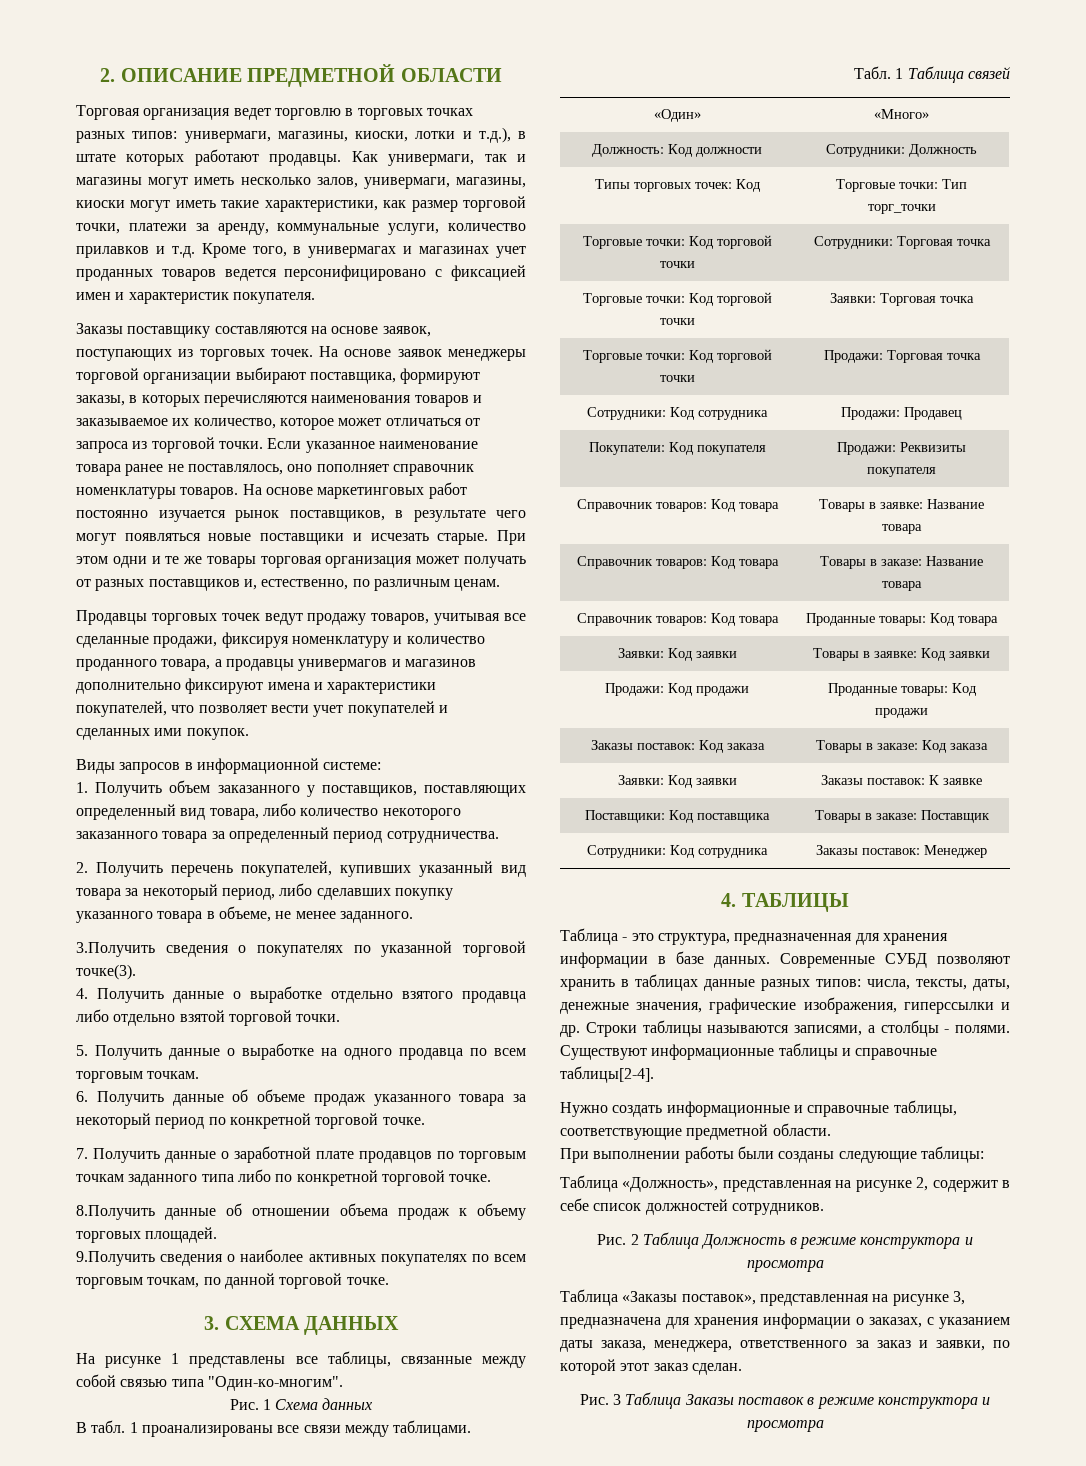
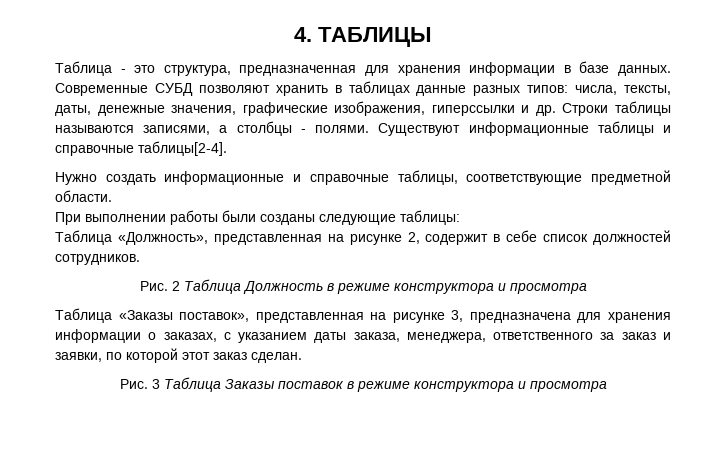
[100,64,502,87] [76,105,473,120] [76,127,526,143] [76,149,526,166] [76,177,527,189] [76,196,526,212] [76,223,526,235] [76,243,526,258] [76,265,526,281] [76,292,315,304] [76,323,431,338] [76,346,526,361] [76,367,481,384] [76,395,482,407] [76,418,480,430] [76,437,478,453] [76,464,474,476] [76,482,467,499] [76,510,526,522] [76,530,526,545] [76,556,526,568] [76,579,501,591] [76,610,526,625] [76,632,485,648] [76,659,476,671] [76,678,437,694] [76,701,448,717] [76,728,249,740] [76,758,382,774] [76,780,526,797] [76,803,461,820] [76,827,499,843] [76,861,526,877] [76,883,453,900] [76,906,413,923] [76,941,527,957] [76,964,136,980] [76,986,526,1003] [76,1009,341,1026] [76,1043,526,1060] [76,1071,200,1083] [76,1089,526,1106] [76,1113,425,1129] [76,1146,526,1163] [76,1169,492,1186] [76,1203,526,1220] [76,1227,218,1243] [76,1249,526,1266] [76,1273,389,1289] [204,1316,399,1335] [76,1351,526,1368] [76,1374,343,1391] [229,1398,373,1410] [76,1420,472,1437] [854,66,1010,83] [653,109,701,122] [874,109,929,119] [592,144,762,157] [826,144,977,157] [594,179,761,192] [836,179,967,192] [867,204,936,214] [582,235,772,249] [659,261,695,268] [813,236,991,249] [582,292,772,306] [659,318,695,325] [830,293,974,306] [582,349,772,363] [659,375,695,382] [823,350,981,363] [587,407,768,420] [841,407,962,420] [588,442,766,455] [837,442,966,455] [867,467,936,477] [576,499,779,512] [819,499,984,512] [882,524,922,534] [576,556,779,569] [820,556,983,569] [882,581,922,591] [576,613,779,626] [806,613,998,626] [617,648,737,661] [813,648,990,661] [605,683,749,696] [827,683,977,696] [875,708,928,718] [590,740,765,753] [816,740,988,753] [617,775,737,788] [821,775,982,785] [585,810,770,823] [814,810,990,823] [587,845,768,858] [816,845,987,858] 2. ОПИСАНИЕ ПРЕДМЕТНОЙ ОБЛАСТИ // Торговая организация ведет торговлю в торговых точках разных типов: универмаги, магазины, киоски, лотки и т.д.), в штате которых работают продавцы. Как универмаги, так и магазины могут иметь несколько залов, универмаги, магазины, киоски могут иметь такие характеристики, как размер торговой точки, платежи за аренду, коммунальные услуги, количество прилавков и т.д. Кроме того, в универмагах и магазинах учет проданных товаров ведется персонифицировано с фиксацией имен и характеристик покупателя. // Заказы поставщику составляются на основе заявок, поступающих из торговых точек. На основе заявок менеджеры торговой организации выбирают поставщика, формируют заказы, в которых перечисляются наименования товаров и заказываемое их количество, которое может отличаться от запроса из торговой точки. Если указанное наименование товара ранее не поставлялось, оно пополняет справочник номенклатуры товаров. На основе маркетинговых работ постоянно изучается рынок поставщиков, в результате чего могут появляться новые поставщики и исчезать старые. При этом одни и те же товары торговая организация может получать от разных поставщиков и, естественно, по различным ценам. // Продавцы торговых точек ведут продажу товаров, учитывая все сделанные продажи, фиксируя номенклатуру и количество проданного товара, а продавцы универмагов и магазинов дополнительно фиксируют имена и характеристики покупателей, что позволяет вести учет покупателей и сделанных ими покупок. // Виды запросов в информационной системе: // 1. Получить объем заказанного у поставщиков, поставляющих определенный вид товара, либо количество некоторого заказанного товара за определенный период сотрудничества. // 2. Получить перечень покупателей, купивших указанный вид товара за некоторый период, либо сделавших покупку указанного товара в объеме, не менее заданного. // 3.Получить сведения о покупателях по указанной торговой точке(3). // 4. Получить данные о выработке отдельно взятого продавца либо отдельно взятой торговой точки. // 5. Получить данные о выработке на одного продавца по всем торговым точкам. // 6. Получить данные об объеме продаж указанного товара за некоторый период по конкретной торговой точке. // 7. Получить данные о заработной плате продавцов по торговым точкам заданного типа либо по конкретной торговой точке. // 8.Получить данные об отношении объема продаж к объему торговых площадей. // 9.Получить сведения о наиболее активных покупателях по всем торговым точкам, по данной торговой точке. // 3. СХЕМА ДАННЫХ // На рисунке 1 представлены все таблицы, связанные между собой связью типа "Один-ко-многим". // Рис. 1 Схема данных // В табл. 1 проанализированы все связи между таблицами. // Табл. 1 Таблица связей // «Один» | «Много» // Должность: Код должности | Сотрудники: Должность // Типы торговых точек: Код | Торговые точки: Тип торг_точки // Торговые точки: Код торговой точки | Сотрудники: Торговая точка // Торговые точки: Код торговой точки | Заявки: Торговая точка // Торговые точки: Код торговой точки | Продажи: Торговая точка // Сотрудники: Код сотрудника | Продажи: Продавец // Покупатели: Код покупателя | Продажи: Реквизиты покупателя // Справочник товаров: Код товара | Товары в заявке: Название товара // Справочник товаров: Код товара | Товары в заказе: Название товара // Справочник товаров: Код товара | Проданные товары: Код товара // Заявки: Код заявки | Товары в заявке: Код заявки // Продажи: Код продажи | Проданные товары: Код продажи // Заказы поставок: Код заказа | Товары в заказе: Код заказа // Заявки: Код заявки | Заказы поставок: К заявке // Поставщики: Код поставщика | Товары в заказе: Поставщик // Сотрудники: Код сотрудника | Заказы поставок: Менеджер // -> (294, 34) none

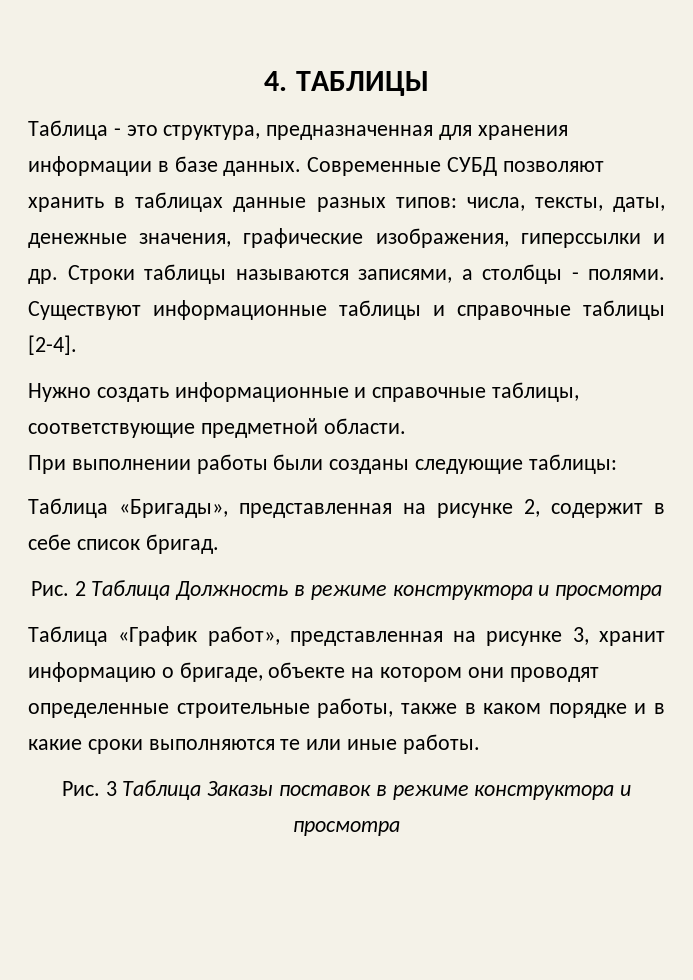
[138,141,227,156] таблицы[2-4]. -> [583,300,665,320] [28,335,77,355] таблицы [2-4].
[117,232,208,245] «Должность», -> [119,499,228,518] «Бригады»,
[592,230,671,245] [55,254,140,265] должностей сотрудников. -> [145,534,219,554] бригад.
[118,310,250,322] «Заказы поставок», -> [118,626,280,646] «График работ»,
[469,312,671,323] [55,329,671,343] [55,348,302,363] предназначена для хранения информации о заказах, с указанием даты заказа, менеджера, ответственного за заказ и заявки, по которой этот заказ сделан. -> [599,631,665,646] [28,662,599,682] [28,698,665,718] [28,734,480,754] хранит информацию о бригаде, объекте на котором они проводят определенные строительные работы, также в каком порядке и в какие сроки выполняются те или иные работы.

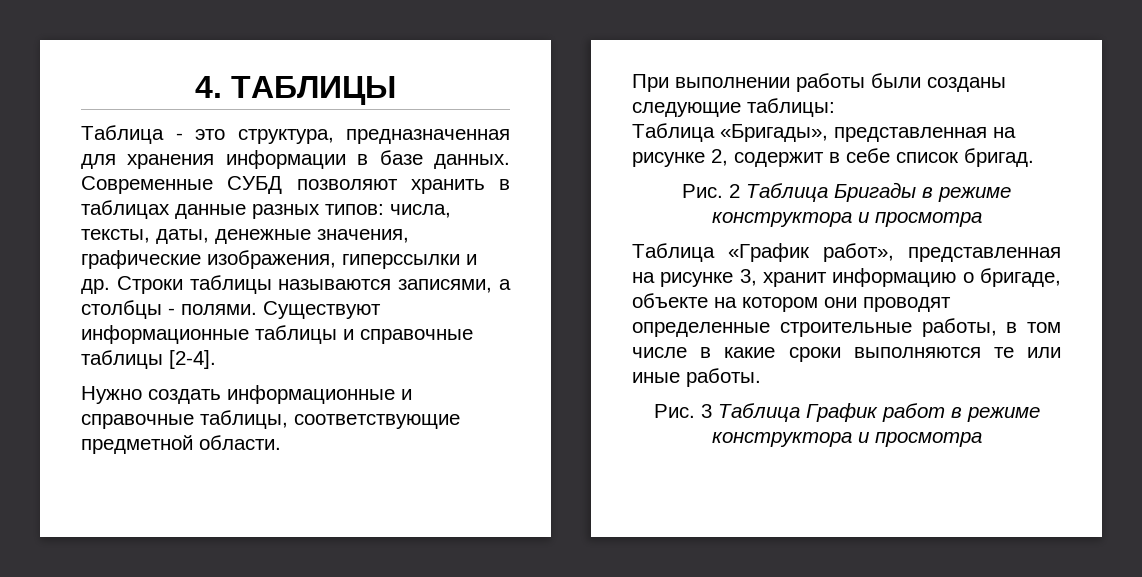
[175,581,289,600] Должность -> [834,182,916,202] Бригады
[400,703,647,718] также в каком порядке и -> [1006,322,1061,333] [632,347,687,358] в том числе
[207,781,371,796] Заказы поставок -> [805,403,945,422] График работ

